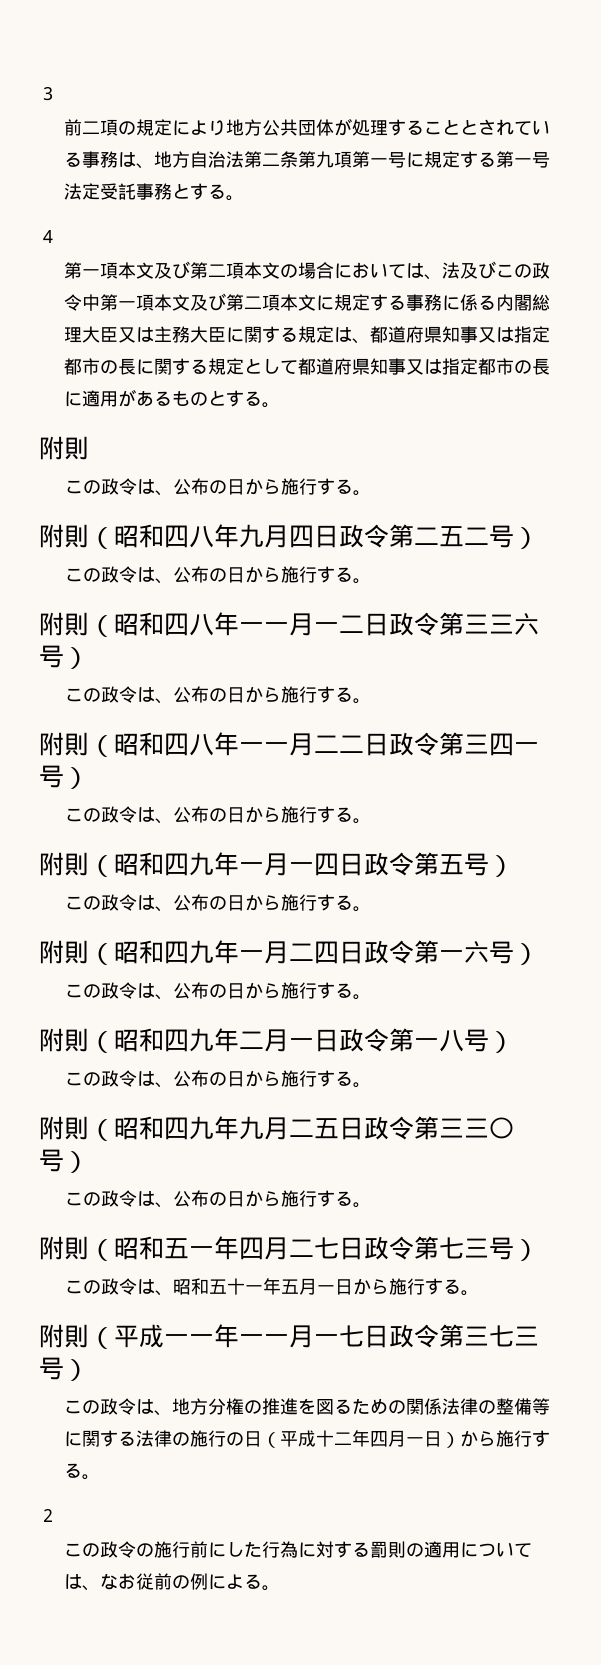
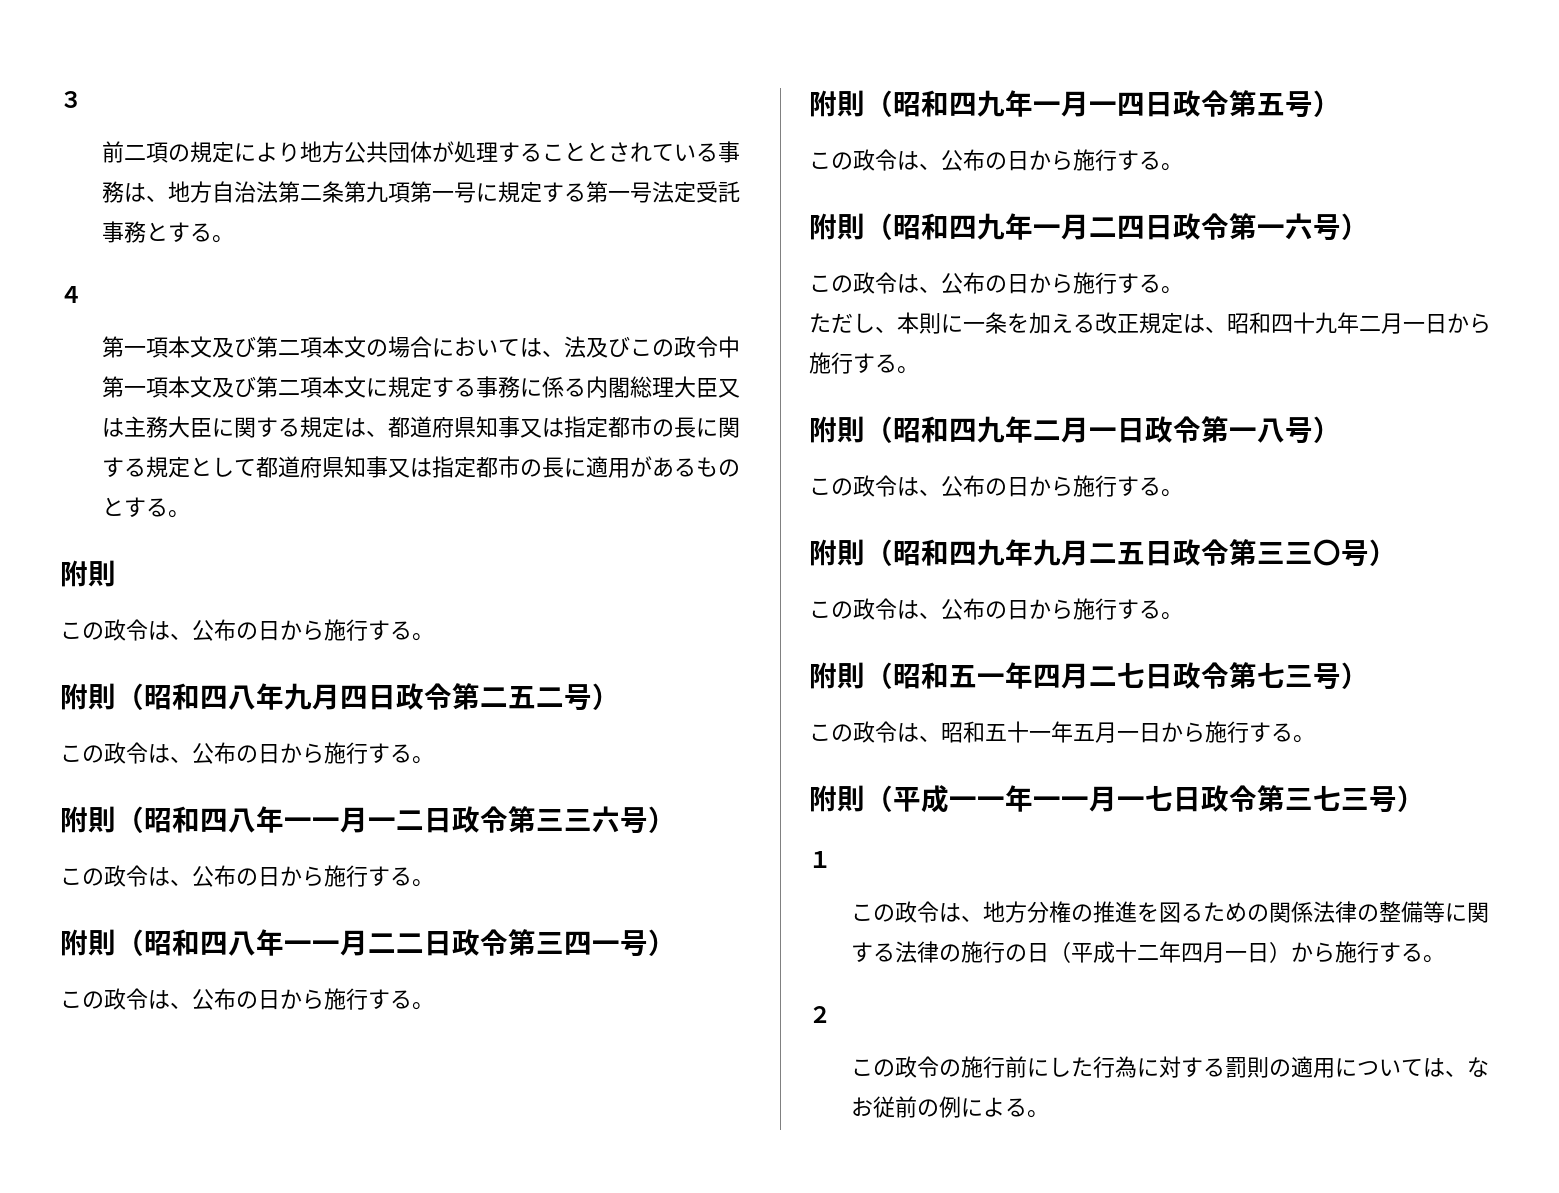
(371, 997) none -> [809,312,1491,334] [809,352,919,374] // ただし、本則に一条を加える改正規定は、昭和四十九年二月一日から施行する。
(89, 1370) none -> [809,851,831,868] // １

